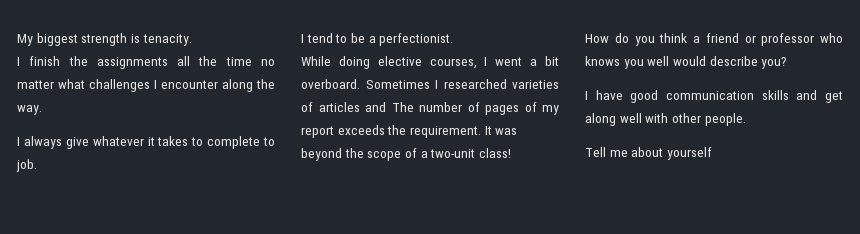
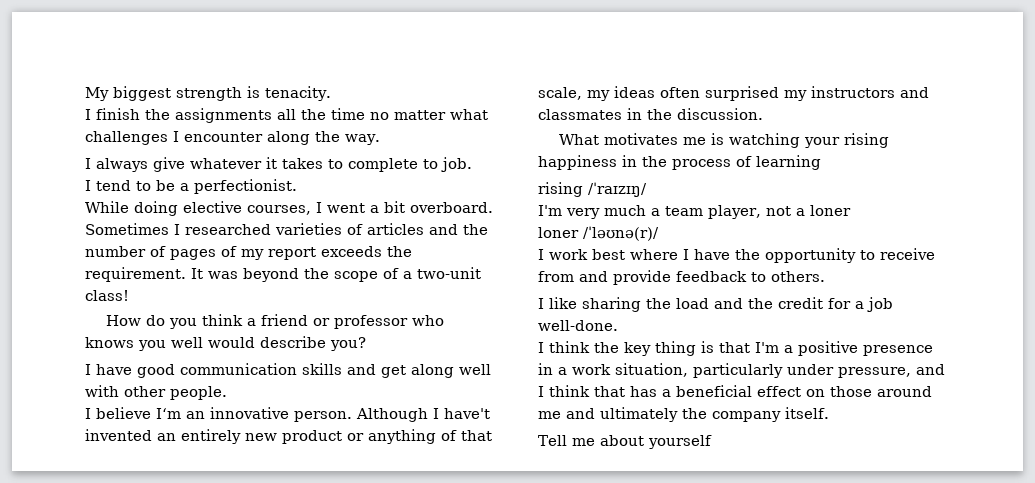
[391,102,414,112] The -> [463,224,488,235] the
(746, 119) none -> [85,407,490,422] [85,429,492,444] [538,86,929,101] [538,108,763,120] [559,133,890,148] [538,155,821,170] [538,182,647,197] [538,205,851,219] [538,226,659,241] [538,248,935,263] [538,270,825,285] [538,297,893,312] [538,320,618,331] [538,341,933,356] [538,363,945,378] [538,385,932,397] [538,407,829,422] // I believe I‘m an innovative person. Although I have't invented an entirely new product or anything of that scale, my ideas often surprised my instructors and classmates in the discussion. // What motivates me is watching your rising happiness in the process of learning // rising /ˈraɪzɪŋ/ // I'm very much a team player, not a loner // loner /ˈləʊnə(r)/ // I work best where I have the opportunity to receive from and provide feedback to others. // I like sharing the load and the credit for a job well-done. // I think the key thing is that I'm a positive presence in a work situation, particularly under pressure, and I think that has a beneficial effect on those around me and ultimately the company itself.

